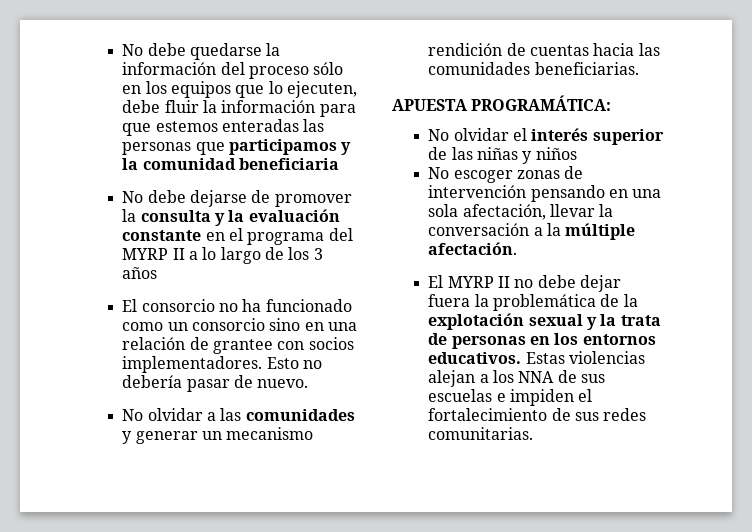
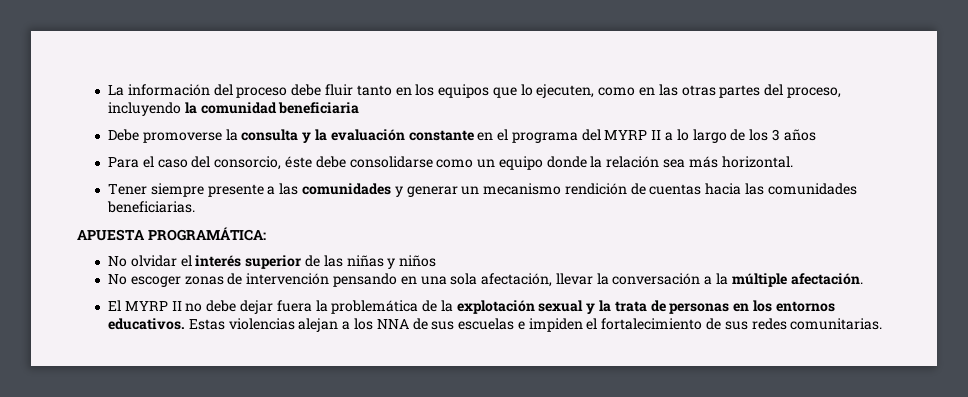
[122,43,281,60] [122,62,344,79] No debe quedarse la información del proceso sólo -> [108,84,392,98] La información del proceso debe fluir tanto
[122,100,356,117] [122,119,325,136] [122,139,352,155] [122,158,340,170] [122,190,352,207] debe fluir la información para que estemos enteradas las personas que participamos y la comunidad beneficiaria // No debe dejarse de promover -> [598,84,841,98] [108,102,360,116] [108,129,222,143] como en las otras partes del proceso, incluyendo la comunidad beneficiaria // Debe promoverse
[122,299,352,312] [122,318,358,331] [122,337,354,354] [122,356,323,373] [122,375,309,392] [122,408,203,421] El consorcio no ha funcionado como un consorcio sino en una relación de grantee con socios implementadores. Esto no debería pasar de nuevo. // No olvidar -> [108,156,793,170] [108,183,264,197] Para el caso del consorcio, éste debe consolidarse como un equipo donde la relación sea más horizontal. // Tener siempre presente

